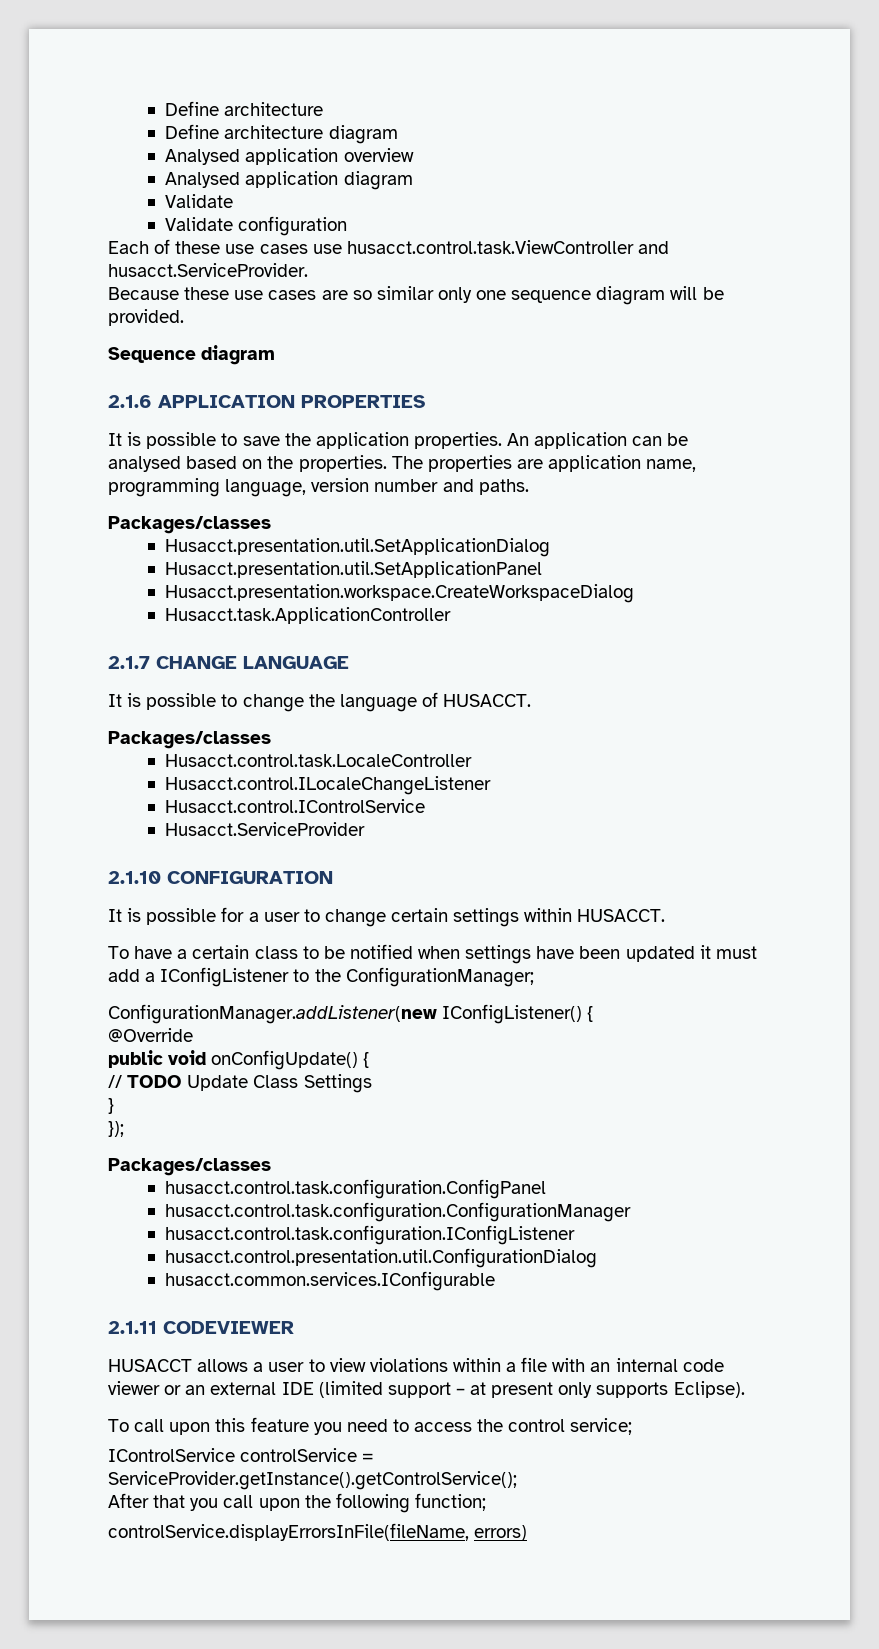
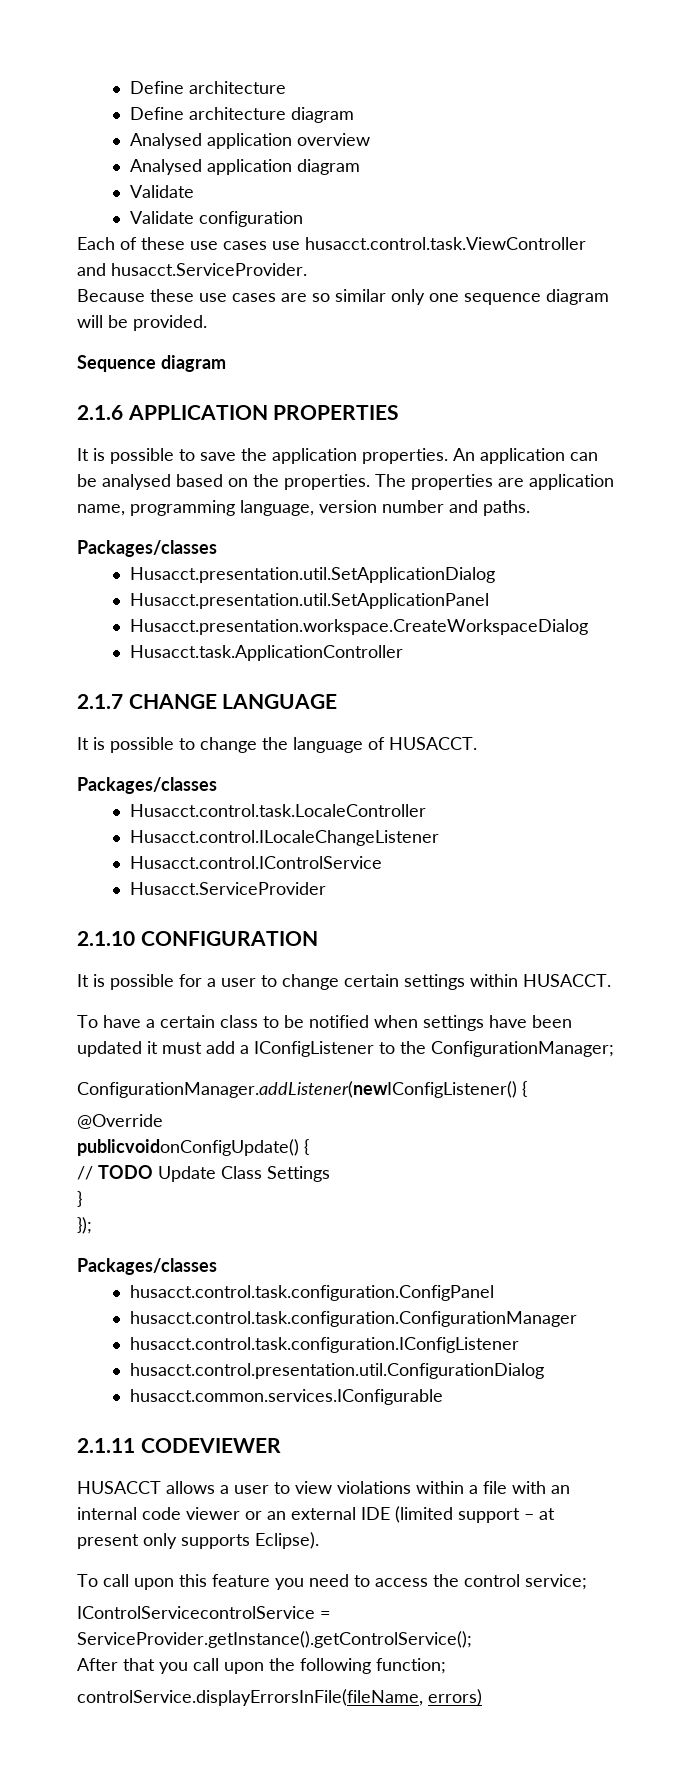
[108,1004,583,1024] ConfigurationManager.addListener(new IConfigListener() -> [77,1081,517,1098] ConfigurationManager.addListener(newIConfigListener()
[108,1050,359,1070] public void onConfigUpdate() -> [77,1139,299,1156] publicvoidonConfigUpdate()
[108,1448,358,1462] IControlService controlService -> [77,1606,315,1619] IControlServicecontrolService

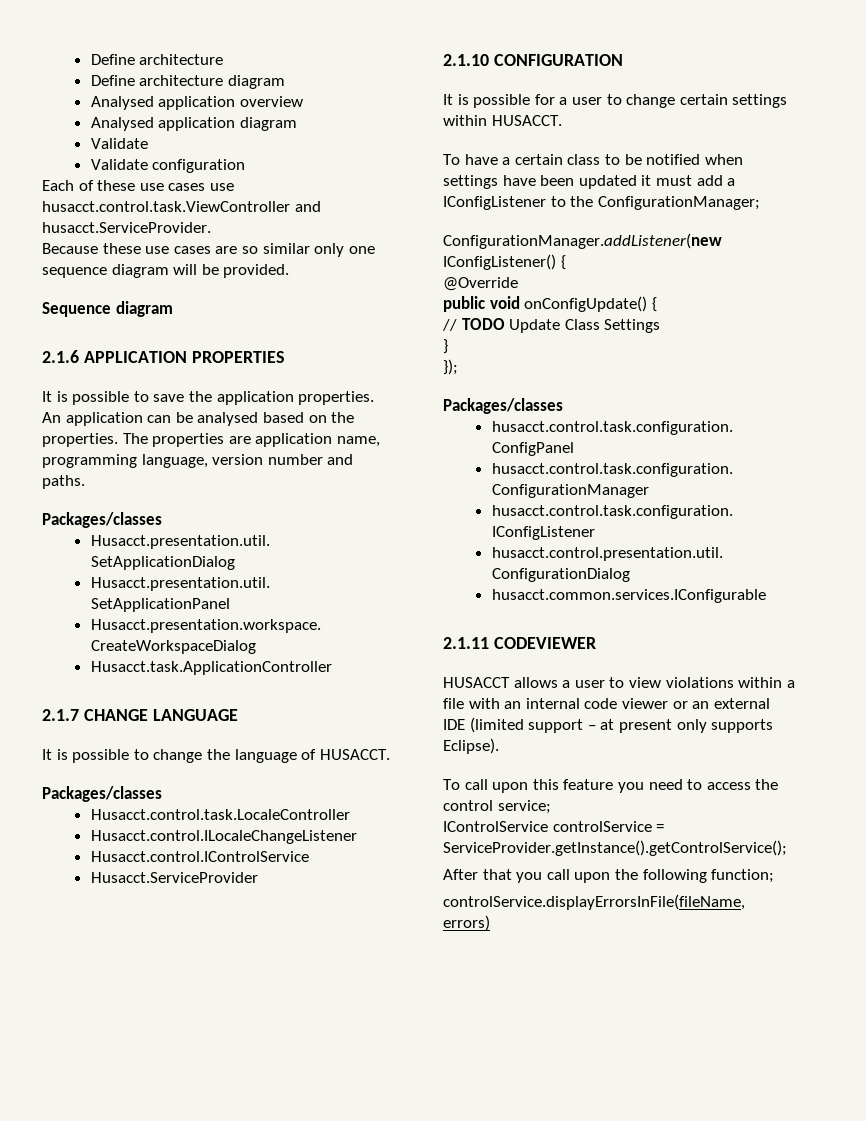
[77,1081,517,1098] ConfigurationManager.addListener(newIConfigListener() -> [443,233,722,249] [443,254,556,270] ConfigurationManager.addListener(new IConfigListener()
[77,1139,299,1156] publicvoidonConfigUpdate() -> [443,296,648,312] public void onConfigUpdate()
[77,1606,315,1619] IControlServicecontrolService -> [443,821,652,832] IControlService controlService

